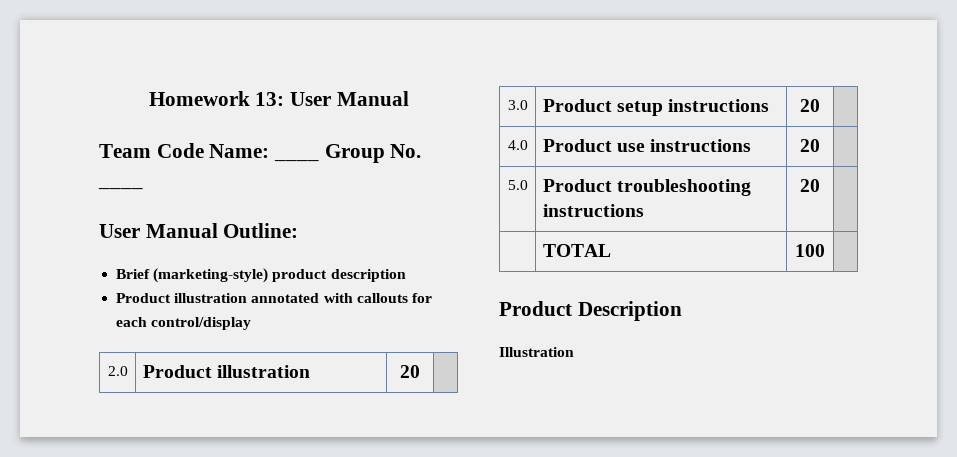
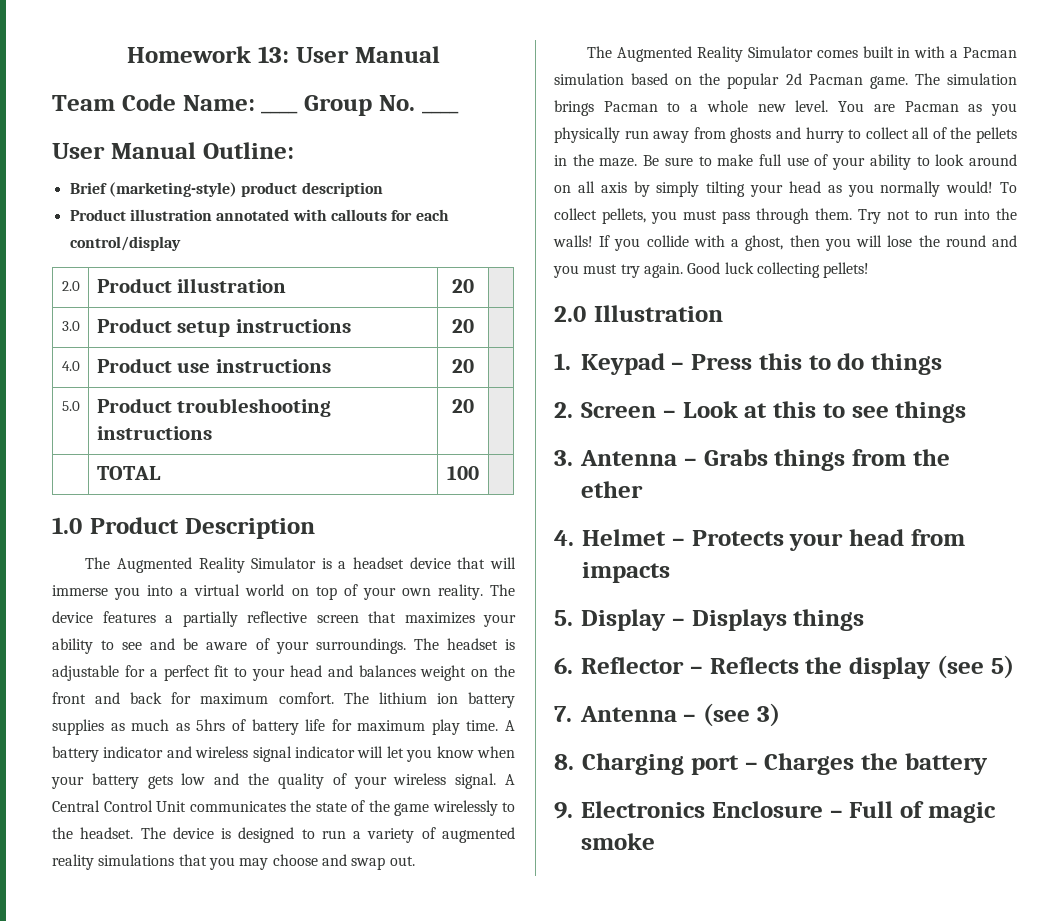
(825, 250) none -> [52,517,82,534] 1.0
[499,347,574,357] Illustration -> [85,557,517,573] [52,584,515,600] [52,611,516,627] [52,638,516,654] [52,665,515,681] [52,692,515,708] [52,719,515,735] [52,746,515,762] [51,773,515,789] [52,800,515,816] [52,827,515,843] [52,854,415,870] [587,46,1018,62] [554,73,1017,89] [554,100,1018,116] [554,127,1017,143] [554,154,1017,170] [554,181,1017,197] [554,208,1017,224] [553,235,1017,251] [553,262,870,278] [554,305,723,322] [554,353,943,375] [554,401,967,423] [554,449,950,471] [581,481,643,498] [554,529,965,551] [582,562,670,583] [554,609,865,631] [554,655,1014,679] [554,703,780,727] [554,753,988,775] [554,801,996,823] [581,833,655,850] The Augmented Reality Simulator is a headset device that will immerse you into a virtual world on top of your own reality. The device features a partially reflective screen that maximizes your ability to see and be aware of your surroundings. The headset is adjustable for a perfect fit to your head and balances weight on the front and back for maximum comfort. The lithium ion battery supplies as much as 5hrs of battery life for maximum play time. A battery indicator and wireless signal indicator will let you know when your battery gets low and the quality of your wireless signal. A Central Control Unit communicates the state of the game wirelessly to the headset. The device is designed to run a variety of augmented reality simulations that you may choose and swap out. // The Augmented Reality Simulator comes built in with a Pacman simulation based on the popular 2d Pacman game. The simulation brings Pacman to a whole new level. You are Pacman as you physically run away from ghosts and hurry to collect all of the pellets in the maze. Be sure to make full use of your ability to look around on all axis by simply tilting your head as you normally would! To collect pellets, you must pass through them. Try not to run into the walls! If you collide with a ghost, then you will lose the round and you must try again. Good luck collecting pellets! // 2.0 Illustration // 1. Keypad – Press this to do things // 2. Screen – Look at this to see things // 3. Antenna – Grabs things from the ether // 4. Helmet – Protects your head from impacts // 5. Display – Displays things // 6. Reflector – Reflects the display (see 5) // 7. Antenna – (see 3) // 8. Charging port – Charges the battery // 9. Electronics Enclosure – Full of magic smoke

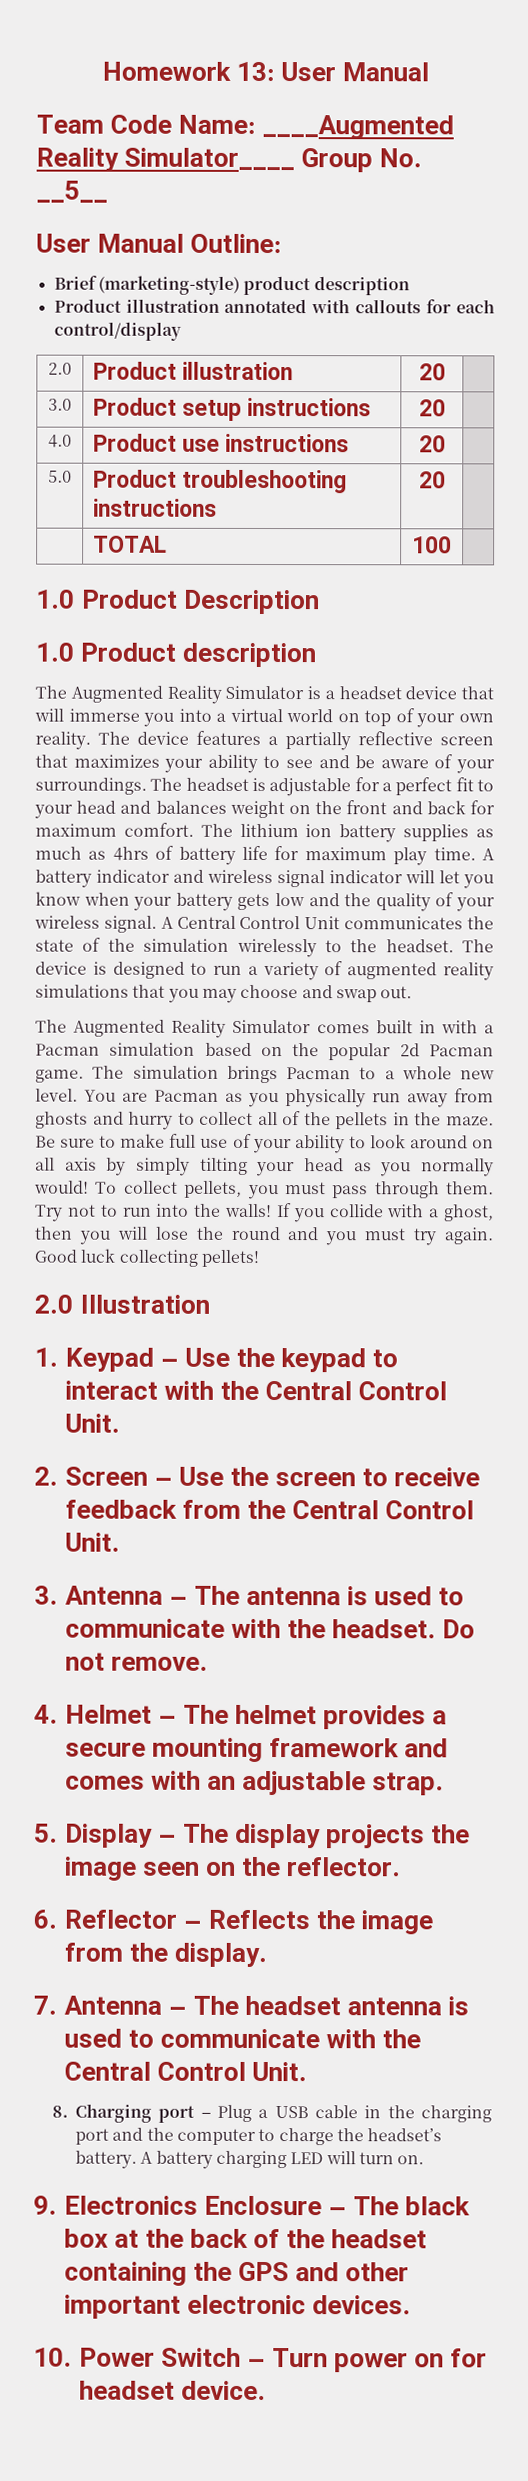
[261,111,299,114] ____ -> [262,114,455,140] [36,147,296,172] ____Augmented Reality Simulator____
[421,111,459,114] ____ -> [36,180,108,203] __5__
(315, 528) none -> [35,642,317,668] // 1.0 Product description
[196,719,226,731] 5hrs -> [112,846,149,861] 4hrs
[394,803,429,816] game -> [143,938,230,952] simulation
[691,353,943,375] [554,401,967,423] [554,449,950,471] [581,481,643,498] [554,529,965,551] [582,562,670,583] [554,609,865,631] Press this to do things // 2. Screen – Look at this to see things // 3. Antenna – Grabs things from the ether // 4. Helmet – Protects your head from impacts // 5. Display – Displays things -> [185,1347,399,1373] [65,1380,448,1401] [65,1413,120,1433] [34,1466,481,1487] [65,1499,475,1520] [65,1532,120,1552] [34,1585,465,1606] [65,1618,476,1639] [65,1652,209,1671] [34,1704,448,1730] [65,1737,449,1762] [65,1770,445,1796] [34,1823,471,1849] [64,1856,402,1881] Use the keypad to interact with the Central Control Unit. // 2. Screen – Use the screen to receive feedback from the Central Control Unit. // 3. Antenna – The antenna is used to communicate with the headset. Do not remove. // 4. Helmet – The helmet provides a secure mounting framework and comes with an adjustable strap. // 5. Display – The display projects the image seen on the reflector.
[849,655,1014,679] display (see 5) -> [361,1910,434,1935] [64,1942,268,1968] image from the display.
[703,703,780,727] [554,753,988,775] [554,801,996,823] [581,833,655,850] (see 3) // 8. Charging port – Charges the battery // 9. Electronics Enclosure – Full of magic smoke -> [193,1995,470,2016] [64,2028,422,2049] [64,2061,308,2082] [52,2103,493,2123] [75,2127,443,2146] [75,2150,425,2169] [33,2195,471,2216] [64,2228,428,2249] [64,2261,410,2286] [64,2294,412,2319] [33,2347,488,2373] [79,2380,267,2401] The headset antenna is used to communicate with the Central Control Unit. // 8. Charging port – Plug a USB cable in the charging port and the computer to charge the headset’s battery. A battery charging LED will turn on. // 9. Electronics Enclosure – The black box at the back of the headset containing the GPS and other important electronic devices. // 10. Power Switch – Turn power on for headset device.

